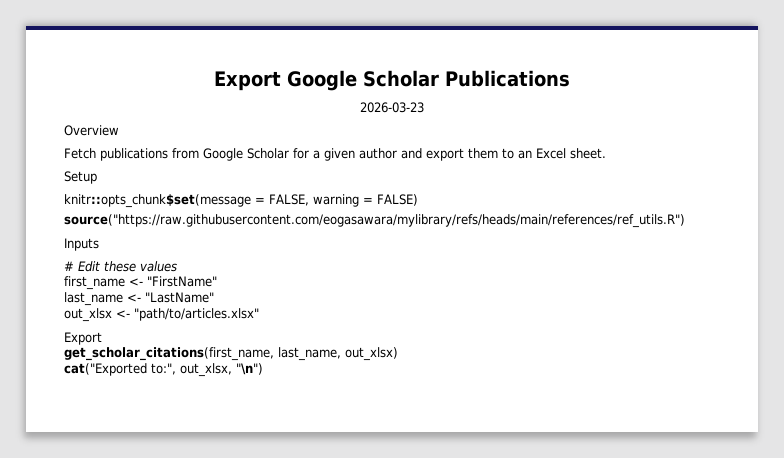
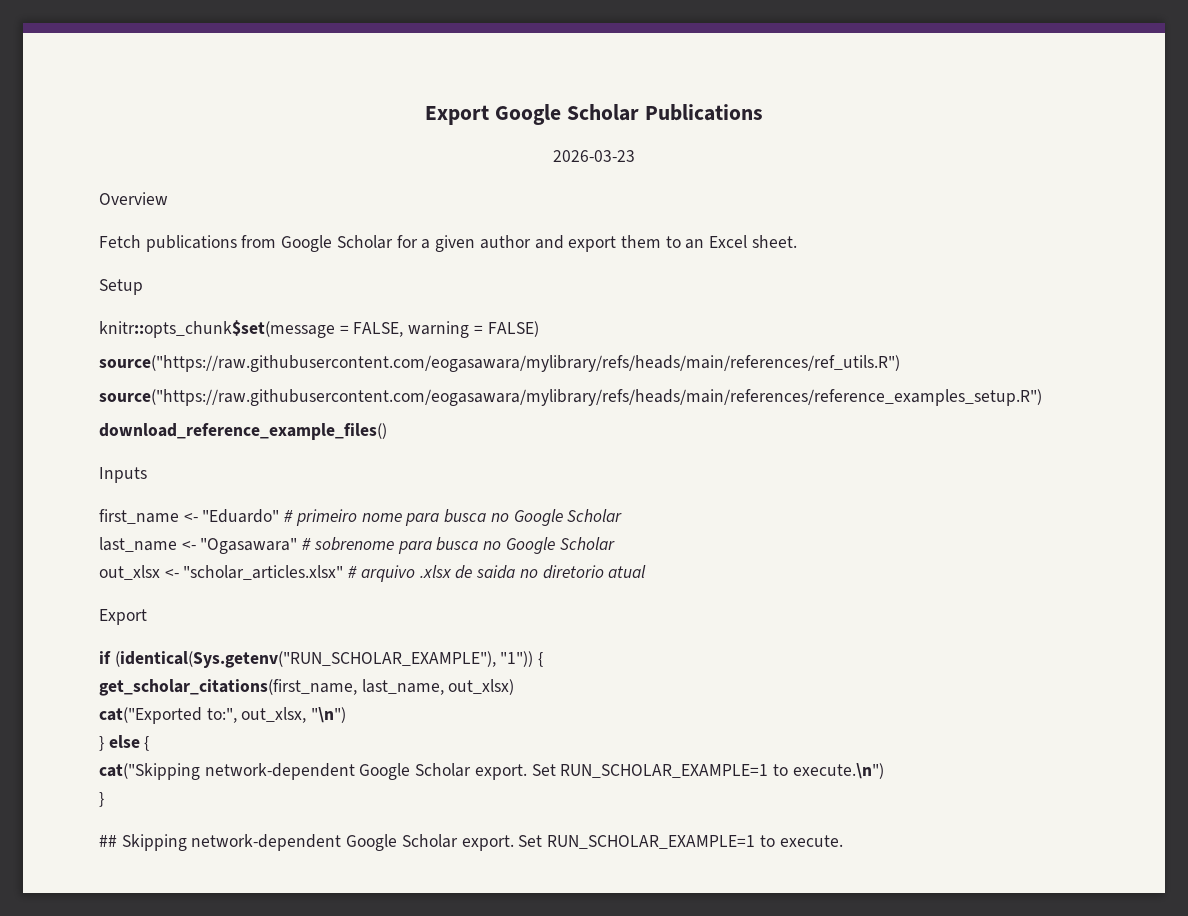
(685, 221) none -> [99,389,1042,406] [99,423,387,440] // source("https://raw.githubusercontent.com/eogasawara/mylibrary/refs/heads/main/references/reference_examples_setup.R") // download_reference_example_files()
[64,261,177,272] [64,276,217,290] [64,292,214,306] [64,308,259,322] [64,332,102,345] # Edit these values // first_name <- "FirstName" // last_name <- "LastName" // out_xlsx <- "path/to/articles.xlsx" // Export -> [99,509,623,526] [99,537,615,554] [99,565,647,582] [99,609,147,625] [99,651,544,668] first_name <- "Eduardo" # primeiro nome para busca no Google Scholar // last_name <- "Ogasawara" # sobrenome para busca no Google Scholar // out_xlsx <- "scholar_articles.xlsx" # arquivo .xlsx de saida no diretorio atual // Export // if (identical(Sys.getenv("RUN_SCHOLAR_EXAMPLE"), "1")) {
(263, 369) none -> [99,735,150,751] [99,763,884,780] [99,792,104,807] [99,834,843,851] // } else { // cat("Skipping network-dependent Google Scholar export. Set RUN_SCHOLAR_EXAMPLE=1 to execute.\n") // } // ## Skipping network-dependent Google Scholar export. Set RUN_SCHOLAR_EXAMPLE=1 to execute.

